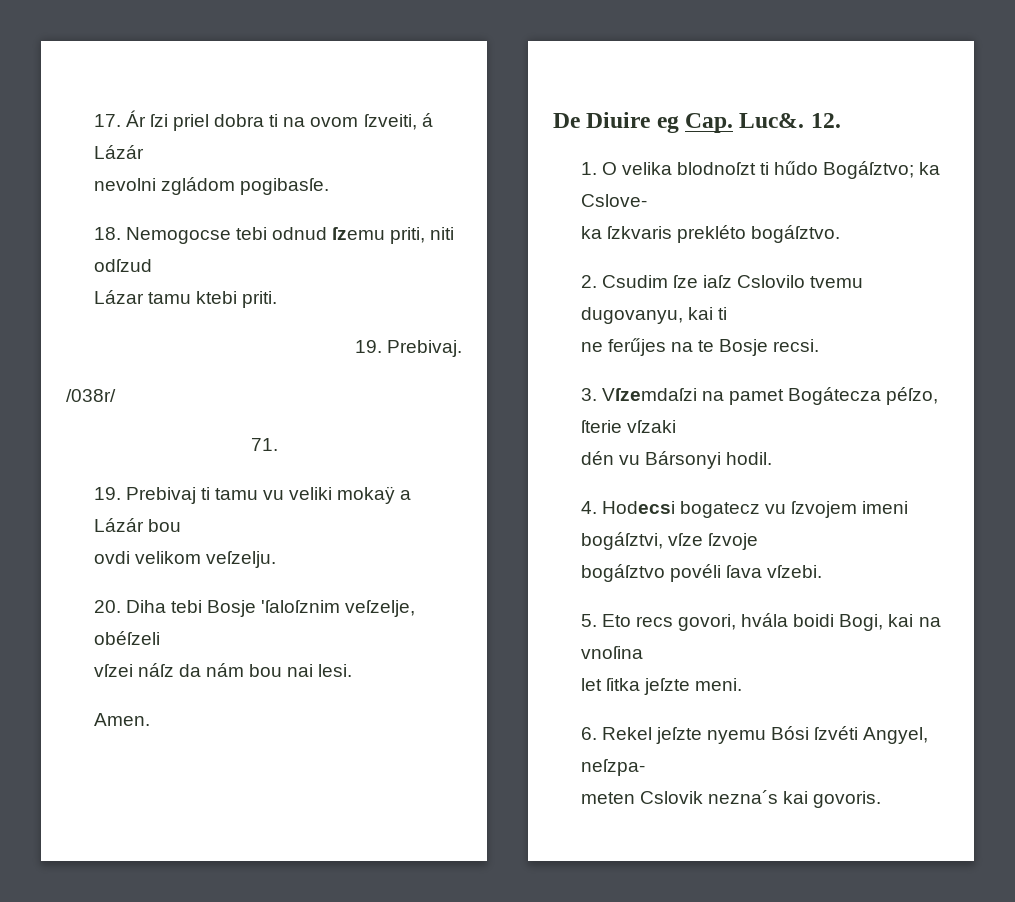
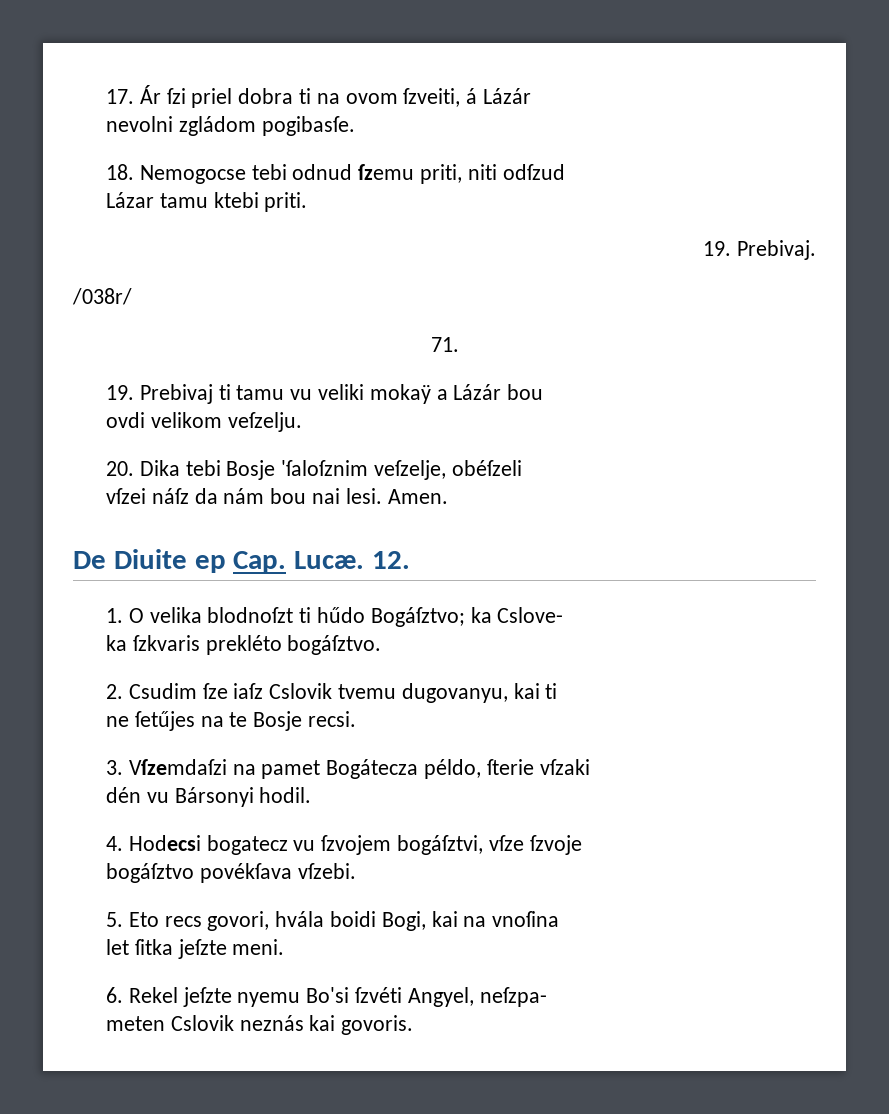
[125,600,166,613] Diha -> [139,460,180,476] Dika
(353, 670) // -> (382, 496) none
[586,112,805,133] Diuire eg Cap. Luc&. -> [113,549,365,573] Diuite ep Cap. Lucæ.
[737,275,806,288] Cslovilo -> [269,683,333,699] Cslovik
[607,338,666,356] ferűjes -> [134,711,195,731] ſetűjes
[886,387,939,405] péſzo, -> [423,759,481,779] példo,
[862,501,909,514] imeni -> (392, 845) none
[669,564,762,582] povéli ſava -> [199,863,292,883] povékſava
[771,726,810,740] Bósi -> [306,987,350,1003] Bo'si
[707,790,778,804] nezna´s -> [239,1015,304,1031] neznás

